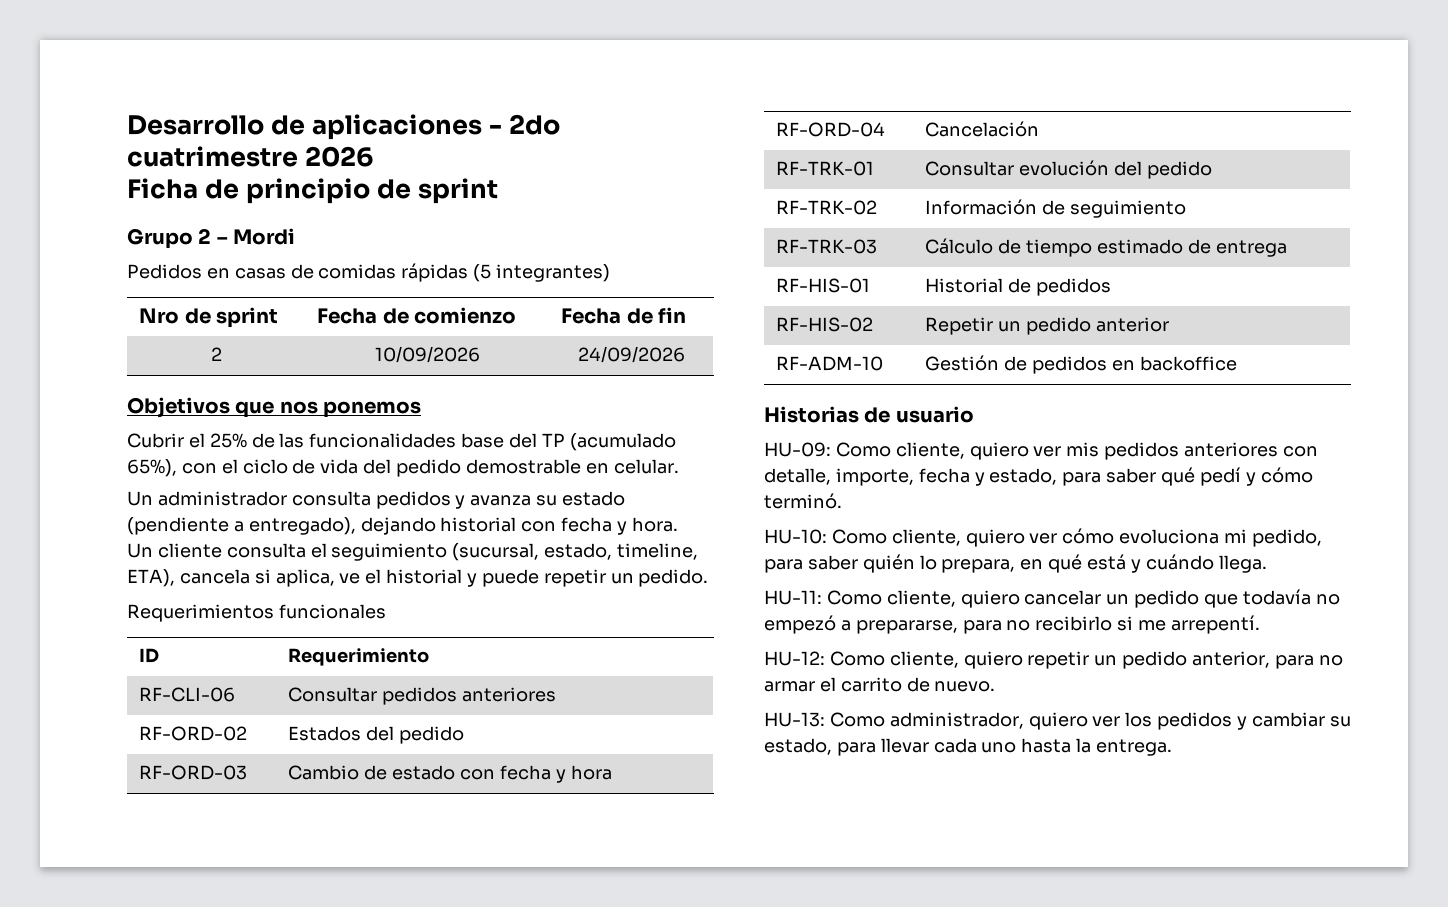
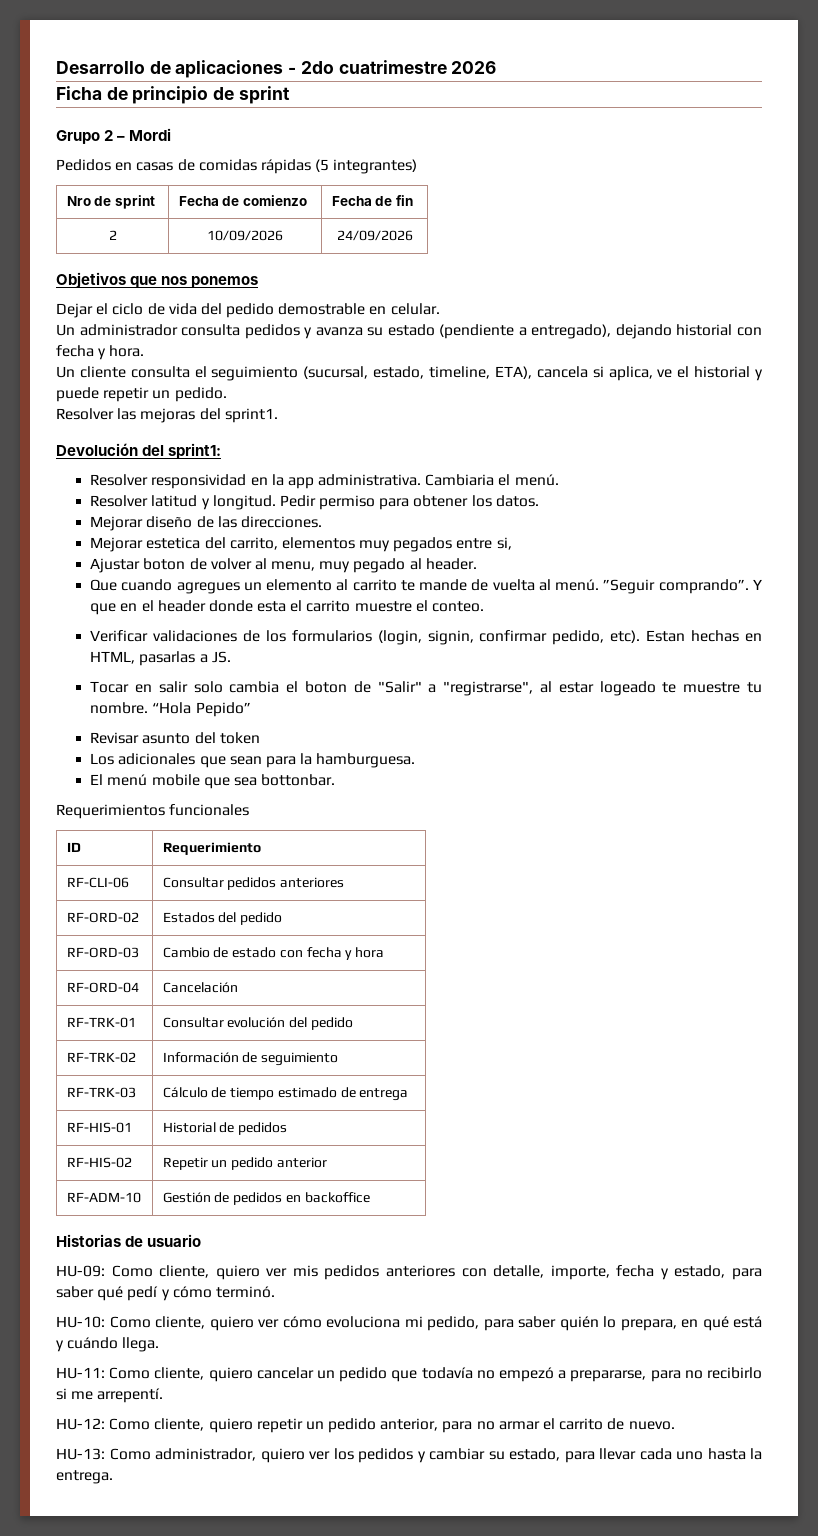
[127,433,676,451] [127,459,217,477] Cubrir el 25% de las funcionalidades base del TP (acumulado 65%), con -> [56,303,93,318] Dejar
(709, 578) none -> [56,408,278,423] [56,443,222,459] [90,474,559,489] [90,495,539,510] [90,516,322,531] [90,537,512,552] [90,558,477,573] [90,579,762,594] [90,600,485,615] [90,630,763,645] [90,651,231,666] [90,681,762,696] [90,702,251,717] [90,732,260,744] [90,753,416,768] [90,774,336,789] // Resolver las mejoras del sprint1. // Devolución del sprint1: // Resolver responsividad en la app administrativa. Cambiaria el menú. // Resolver latitud y longitud. Pedir permiso para obtener los datos. // Mejorar diseño de las direcciones. // Mejorar estetica del carrito, elementos muy pegados entre si, // Ajustar boton de volver al menu, muy pegado al header. // Que cuando agregues un elemento al carrito te mande de vuelta al menú. ”Seguir comprando”. Y que en el header donde esta el carrito muestre el conteo. // Verificar validaciones de los formularios (login, signin, confirmar pedido, etc). Estan hechas en HTML, pasarlas a JS. // Tocar en salir solo cambia el boton de "Salir" a "registrarse", al estar logeado te muestre tu nombre. “Hola Pepido” // Revisar asunto del token // Los adicionales que sean para la hamburguesa. // El menú mobile que sea bottonbar.

